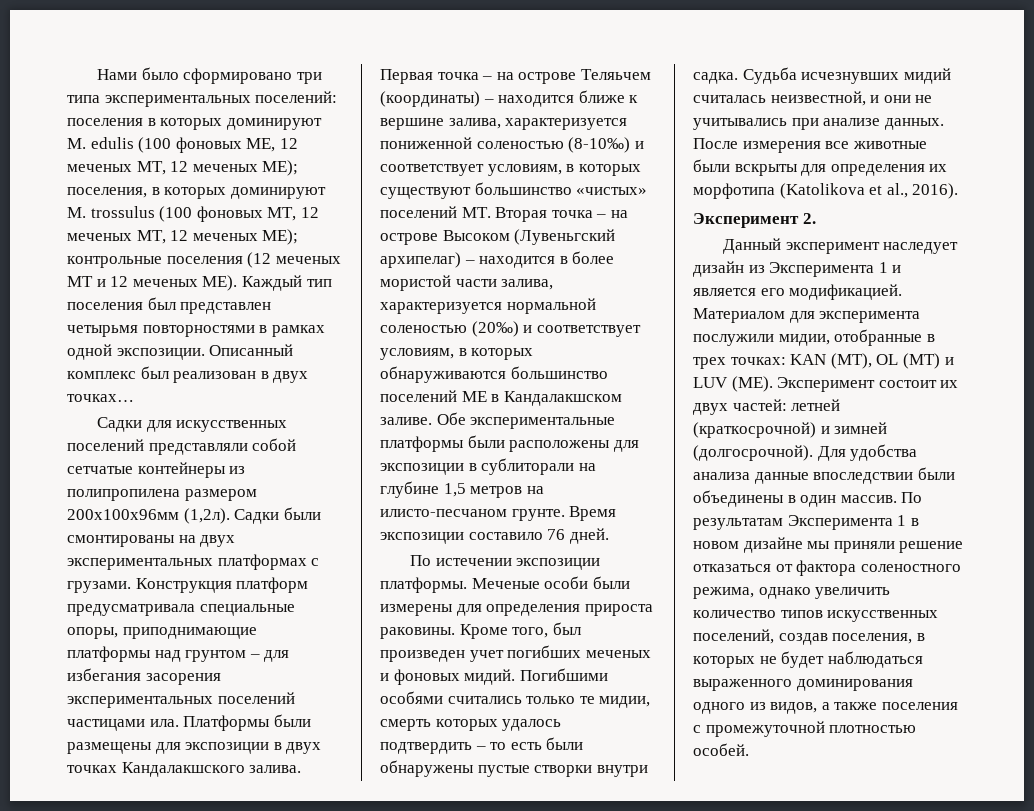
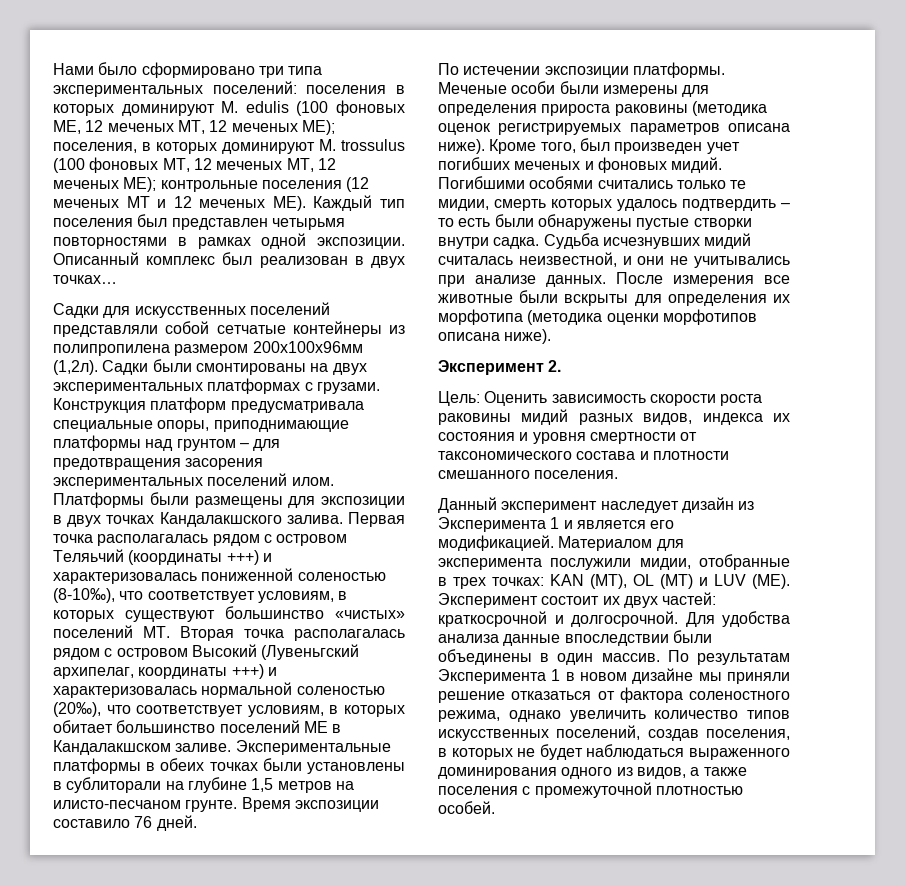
[67,668,141,681] избегания -> [53,458,181,470] предотвращения
[67,719,179,731] частицами ила. -> [291,477,334,486] илом.
[482,69,651,84] [380,90,639,107] [380,118,628,130] [380,137,644,153] – на острове Теляьчем (координаты) – находится ближе к вершине залива, характеризуется пониженной соленостью (8-10‰) и -> [97,534,348,546] [53,549,272,565] [53,568,386,584] [53,588,144,603] располагалась рядом с островом Теляьчий (координаты +++) и характеризовалась пониженной соленостью (8-10‰), что
[596,210,628,218] [380,229,616,245] [380,251,615,268] [380,275,554,291] [380,298,596,314] [380,321,641,337] [380,348,534,360] [380,366,506,383] – на острове Высоком (Лувеньгский архипелаг) – находится в более мористой части залива, характеризуется нормальной соленостью (20‰) и соответствует условиям, в которых обнаруживаются -> [294,629,405,641] [53,644,360,660] [53,664,277,679] [53,682,385,698] [53,702,406,717] [53,720,113,733] располагалась рядом с островом Высокий (Лувеньгский архипелаг, координаты +++) и характеризовалась нормальной соленостью (20‰), что соответствует условиям, в которых обитает
[436,412,616,429] [380,435,639,452] [380,463,464,475] Обе экспериментальные платформы были расположены для экспозиции -> [235,740,391,755] [53,758,405,774] Экспериментальные платформы в обеих точках были установлены
[380,627,455,639] раковины. -> [614,101,767,116] [438,123,790,135] [438,139,485,154] раковины (методика оценок регистрируемых параметров описана ниже).
[779,183,959,199] [693,213,816,228] (Katolikova et al., 2016). // Эксперимент 2. -> [527,309,757,325] [438,329,552,344] [438,360,562,375] [438,391,763,406] [438,409,790,425] [438,432,698,444] [438,451,729,460] [438,470,619,479] (методика оценки морфотипов описана ниже). // Эксперимент 2. // Цель: Оценить зависимость скорости роста раковины мидий разных видов, индекса их состояния и уровня смертности от таксономического состава и плотности смешанного поселения.
[791,399,841,411] [693,422,888,438] [693,445,813,461] летней (краткосрочной) и зимней (долгосрочной). -> [438,611,678,627] краткосрочной и долгосрочной.

